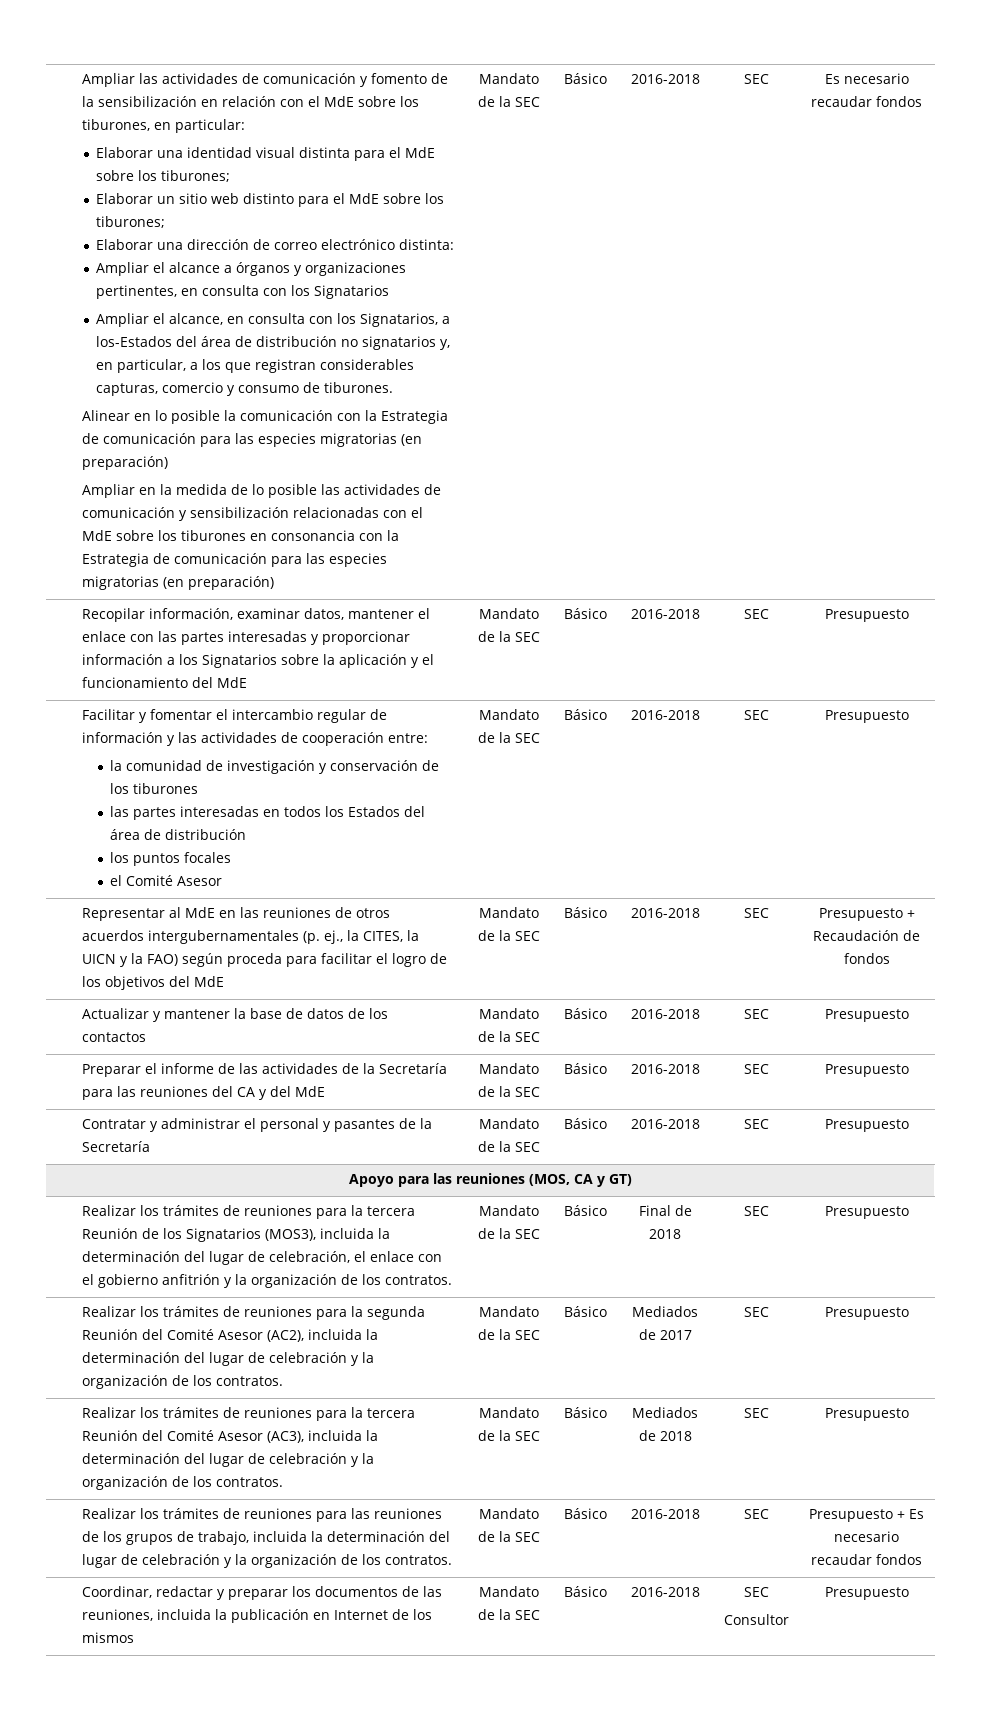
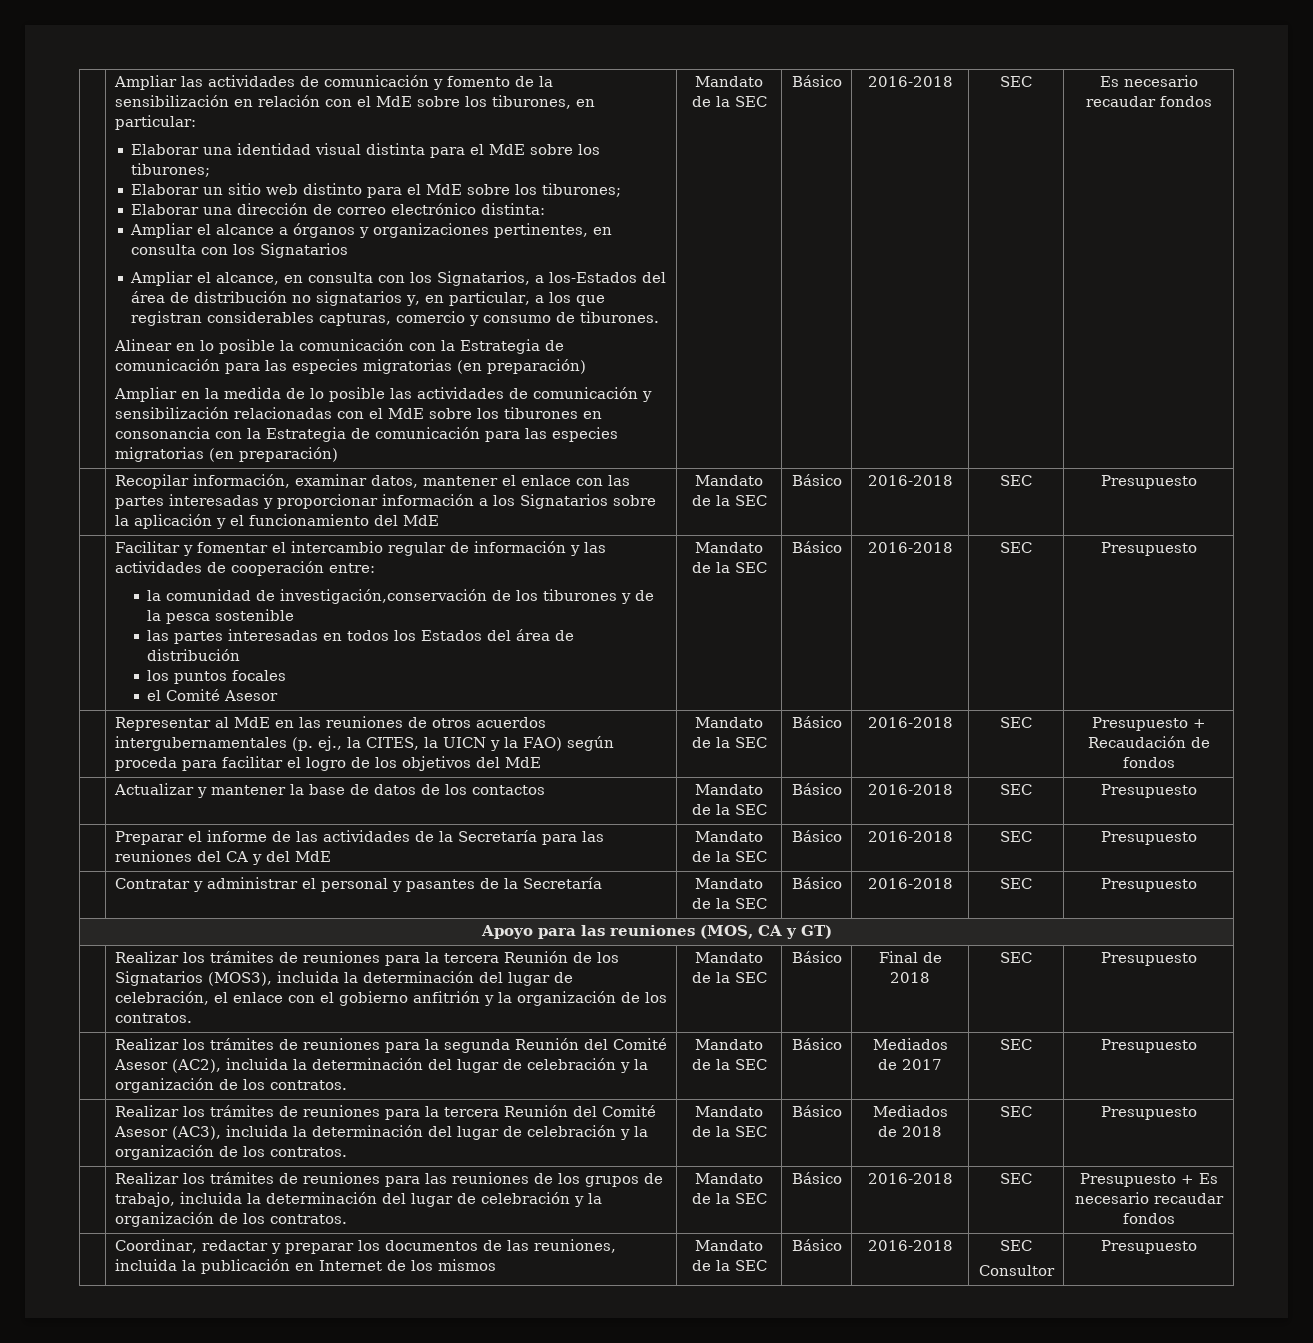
[227,760,419,774] investigación y conservación -> [280,589,488,604] investigación,conservación
(199, 788) none -> [621,590,655,604] [147,609,295,624] y de la pesca sostenible

